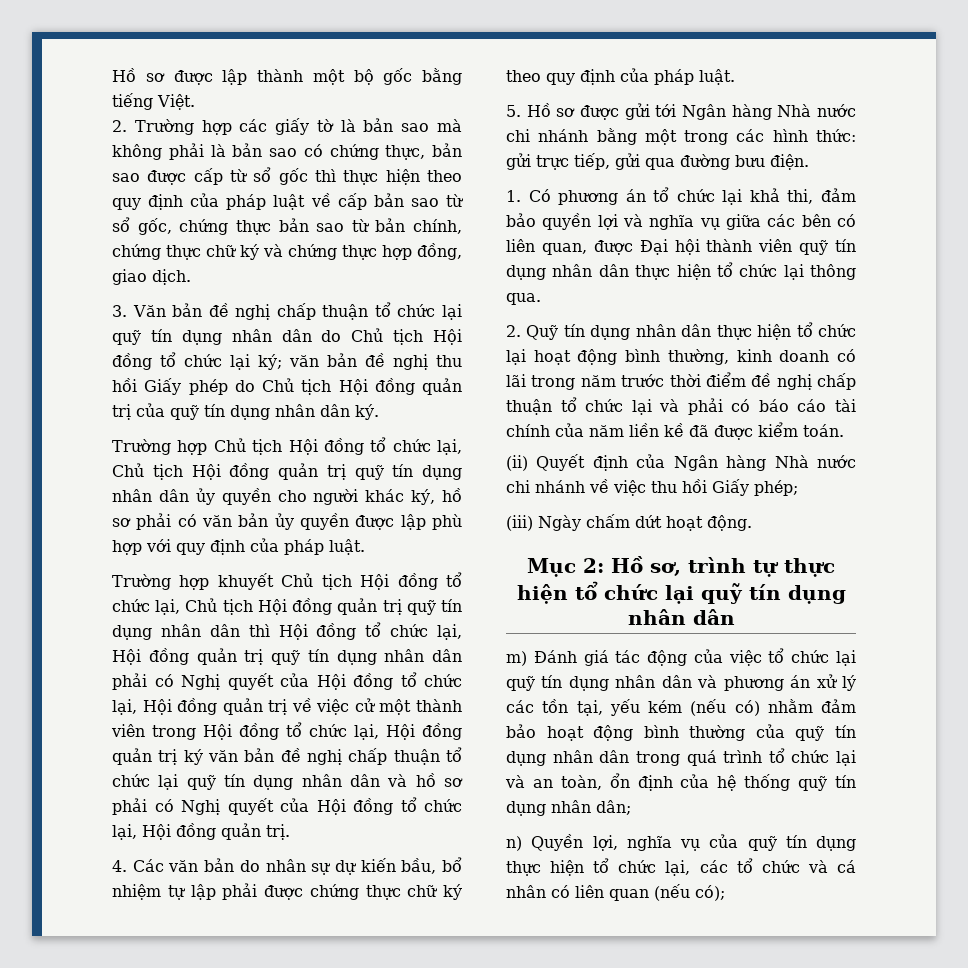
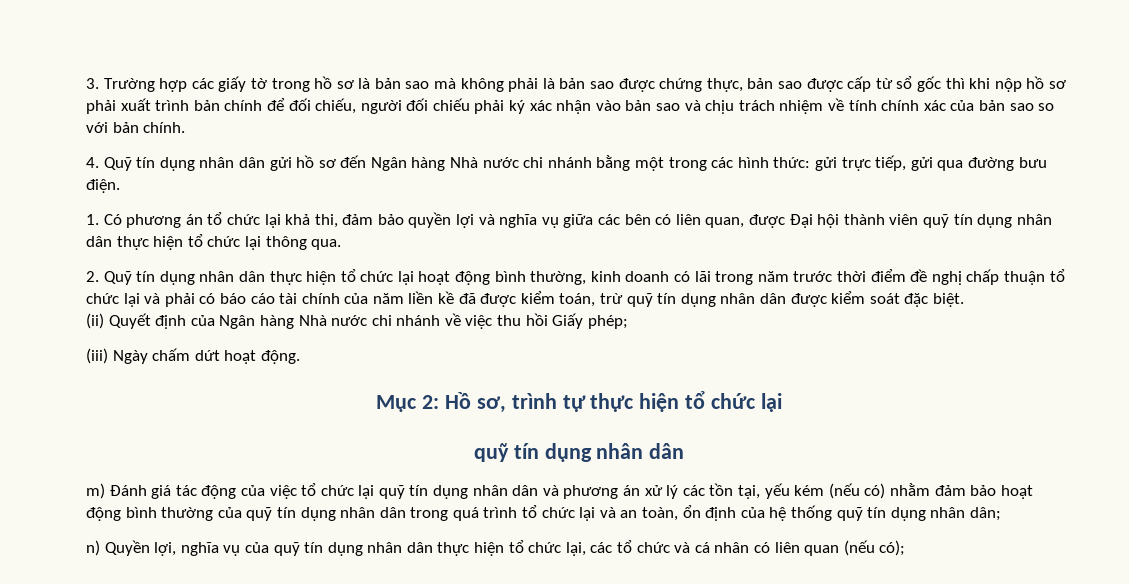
[112,68,462,85] [112,93,195,110] [112,120,127,132] Hồ sơ được lập thành một bộ gốc bằng tiếng Việt. // 2. -> [86,78,99,89] 3.
(334, 125) none -> [271,76,354,92] trong hồ sơ
[303,144,323,157] có -> [618,78,655,92] được
[343,169,462,185] [112,193,464,210] [112,217,462,235] [112,243,462,260] [112,269,191,285] [112,302,462,320] [112,328,462,345] [112,352,462,370] [112,378,462,395] [112,403,379,420] [112,437,462,455] [112,463,462,480] [112,488,462,505] [112,513,462,530] [112,538,365,555] [112,572,462,590] [112,598,463,615] [112,622,462,640] [112,648,462,665] [112,672,462,690] [112,698,462,715] [111,722,462,740] [112,747,462,765] [112,773,463,790] [112,797,462,815] [112,823,290,840] [112,857,462,875] [112,883,462,900] [506,68,735,85] [506,103,677,120] thực hiện theo quy định của pháp luật về cấp bản sao từ sổ gốc, chứng thực bản sao từ bản chính, chứng thực chữ ký và chứng thực hợp đồng, giao dịch. // 3. Văn bản đề nghị chấp thuận tổ chức lại quỹ tín dụng nhân dân do Chủ tịch Hội đồng tổ chức lại ký; văn bản đề nghị thu hồi Giấy phép do Chủ tịch Hội đồng quản trị của quỹ tín dụng nhân dân ký. // Trường hợp Chủ tịch Hội đồng tổ chức lại, Chủ tịch Hội đồng quản trị quỹ tín dụng nhân dân ủy quyền cho người khác ký, hồ sơ phải có văn bản ủy quyền được lập phù hợp với quy định của pháp luật. // Trường hợp khuyết Chủ tịch Hội đồng tổ chức lại, Chủ tịch Hội đồng quản trị quỹ tín dụng nhân dân thì Hội đồng tổ chức lại, Hội đồng quản trị quỹ tín dụng nhân dân phải có Nghị quyết của Hội đồng tổ chức lại, Hội đồng quản trị về việc cử một thành viên trong Hội đồng tổ chức lại, Hội đồng quản trị ký văn bản đề nghị chấp thuận tổ chức lại quỹ tín dụng nhân dân và hồ sơ phải có Nghị quyết của Hội đồng tổ chức lại, Hội đồng quản trị. // 4. Các văn bản do nhân sự dự kiến bầu, bổ nhiệm tự lập phải được chứng thực chữ ký theo quy định của pháp luật. // 5. Hồ sơ được gửi tới -> [969,76,1066,92] [86,98,1055,114] [86,122,186,133] [86,155,367,171] khi nộp hồ sơ phải xuất trình bản chính để đối chiếu, người đối chiếu phải ký xác nhận vào bản sao và chịu trách nhiệm về tính chính xác của bản sao so với bản chính. // 4. Quỹ tín dụng nhân dân gửi hồ sơ đến
[803,424,844,437] toán. -> [559,291,964,307] toán, trừ quỹ tín dụng nhân dân được kiểm soát đặc biệt.
(694, 594) none -> (782, 402) //
(856, 843) none -> [367,542,433,553] nhân dân

